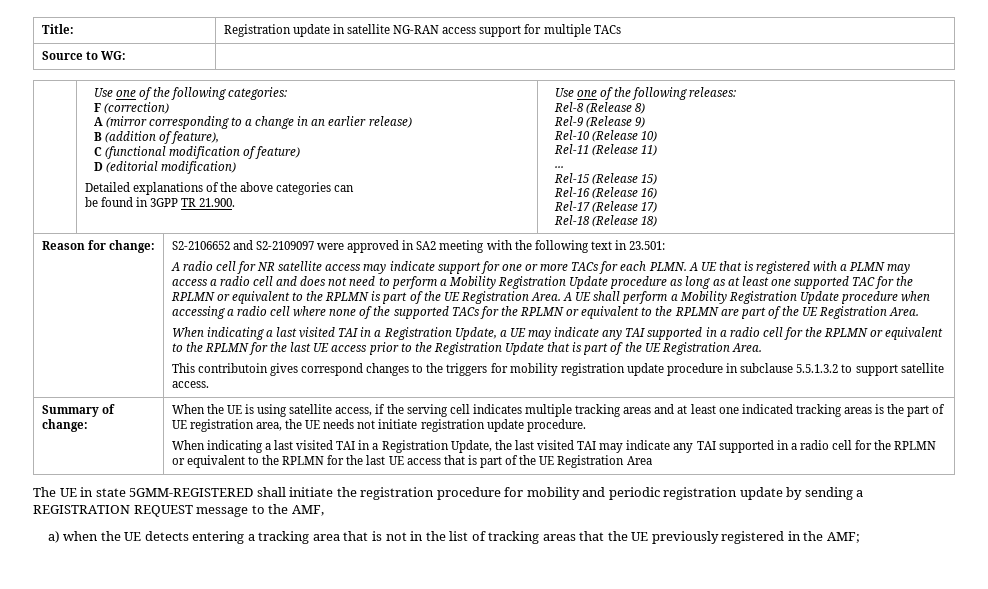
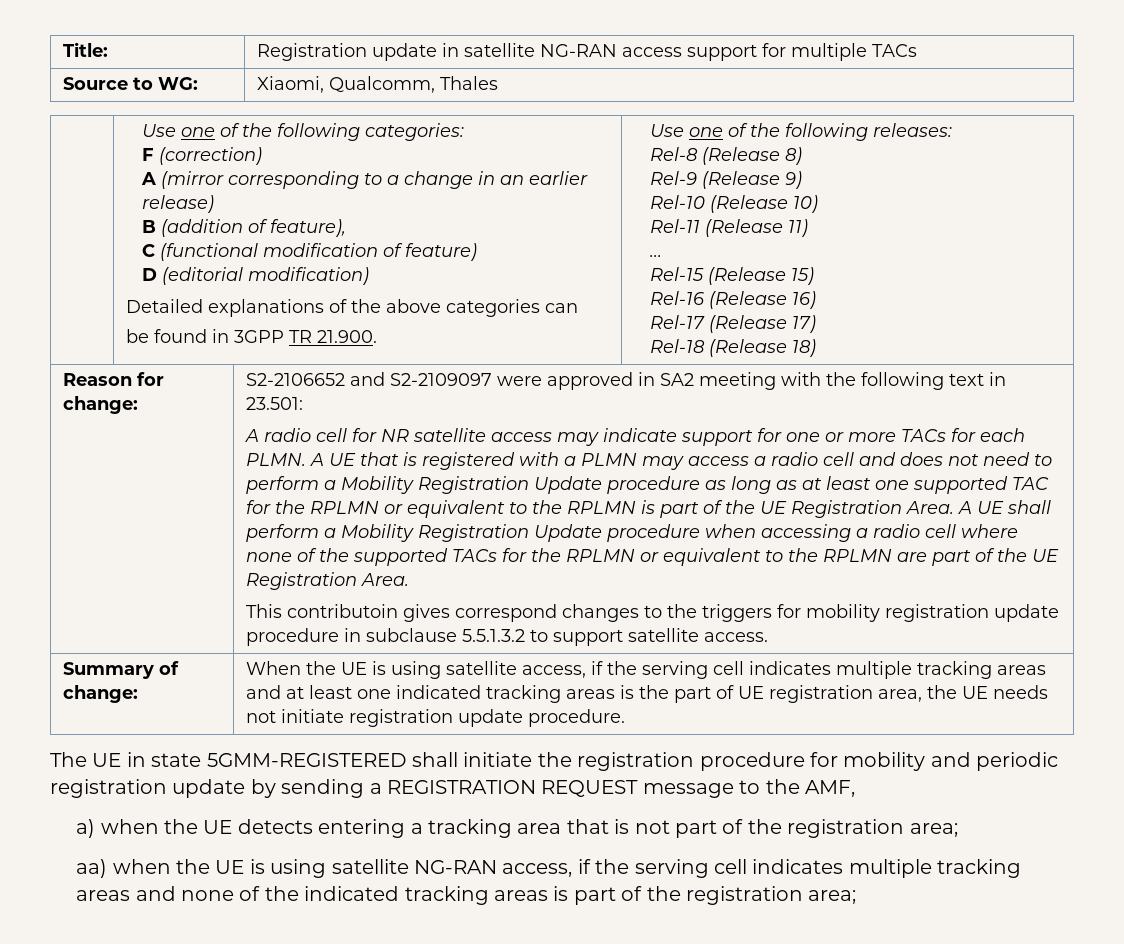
(126, 55) none -> [256,76,498,93] Xiaomi, Qualcomm, Thales
[171,327,944,340] [171,342,762,355] // When indicating a last visited TAI in a Registration Update, a UE may indicate any TAI supported in a radio cell for the RPLMN or equivalent to the RPLMN for the last UE access prior to the Registration Update that is part of the UE Registration Area. -> (409, 579) none
[171,440,937,453] [171,455,652,468] // When indicating a last visited TAI in a Registration Update, the last visited TAI may indicate any TAI supported in a radio cell for the RPLMN or equivalent to the RPLMN for the last UE access that is part of the UE Registration Area -> (625, 718) none
[410,531,860,544] in the list of tracking areas that the UE previously registered in the AMF; -> [675,819,958,838] [76,859,1022,878] [76,886,857,905] part of the registration area; // aa) when the UE is using satellite NG-RAN access, if the serving cell indicates multiple tracking areas and none of the indicated tracking areas is part of the registration area;

